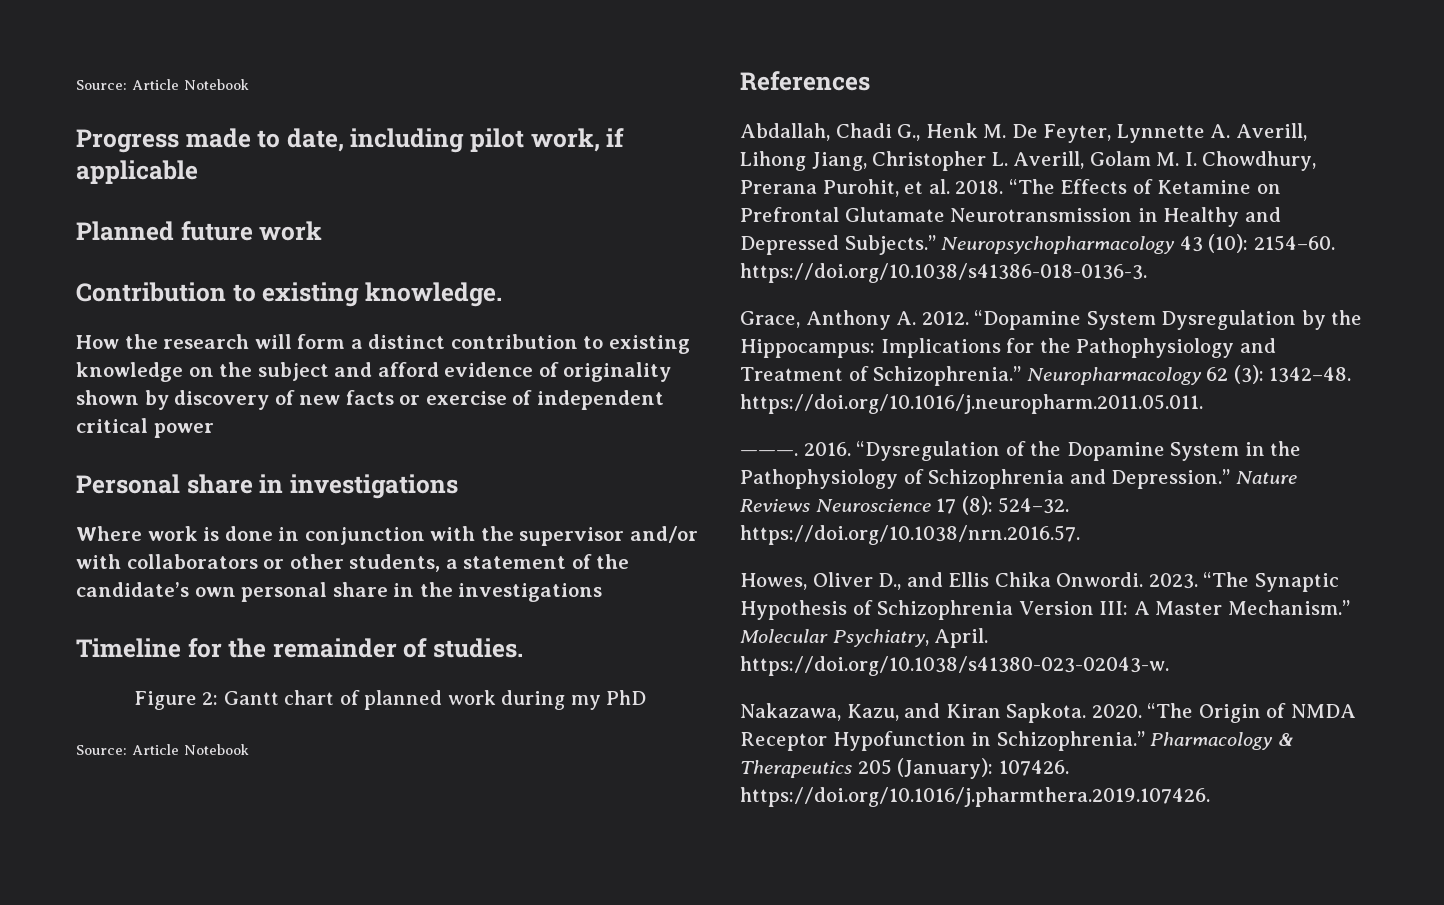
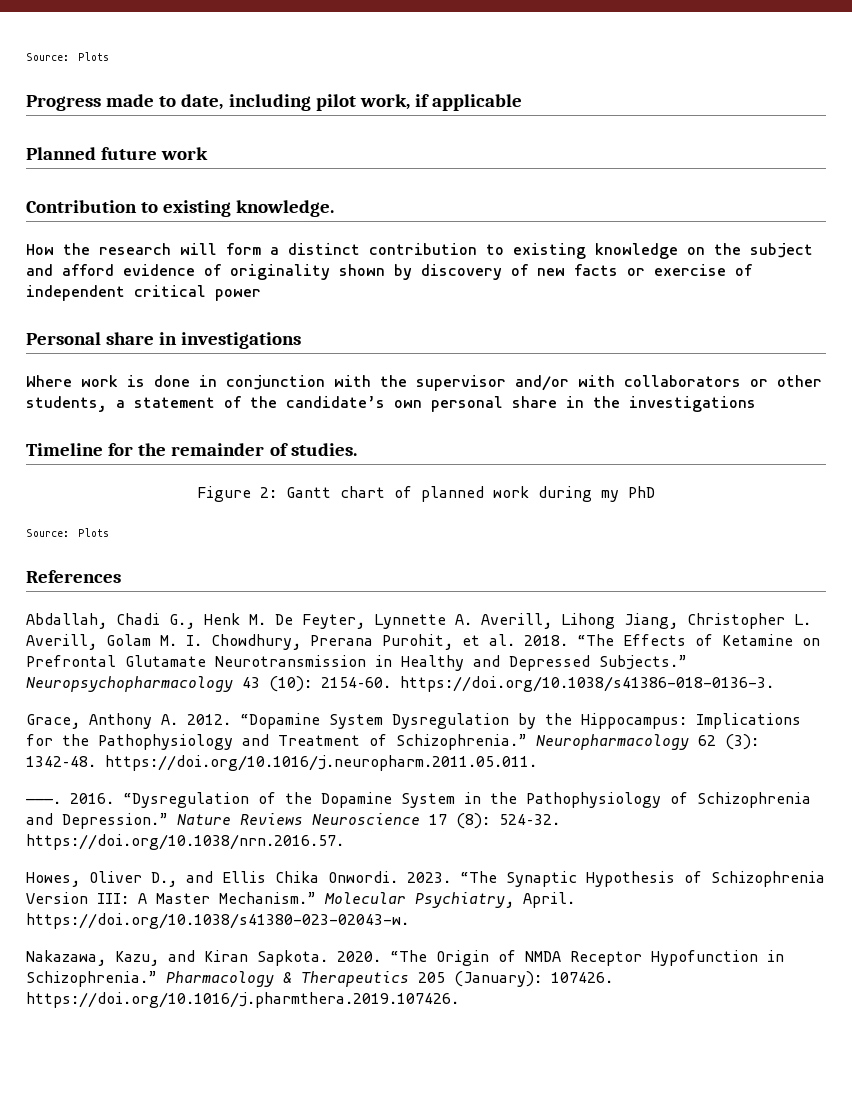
[76,79,250,90] Source: Article Notebook -> [26,52,109,61] Source: Plots
[131,744,250,755] Article Notebook -> [78,528,109,537] Plots

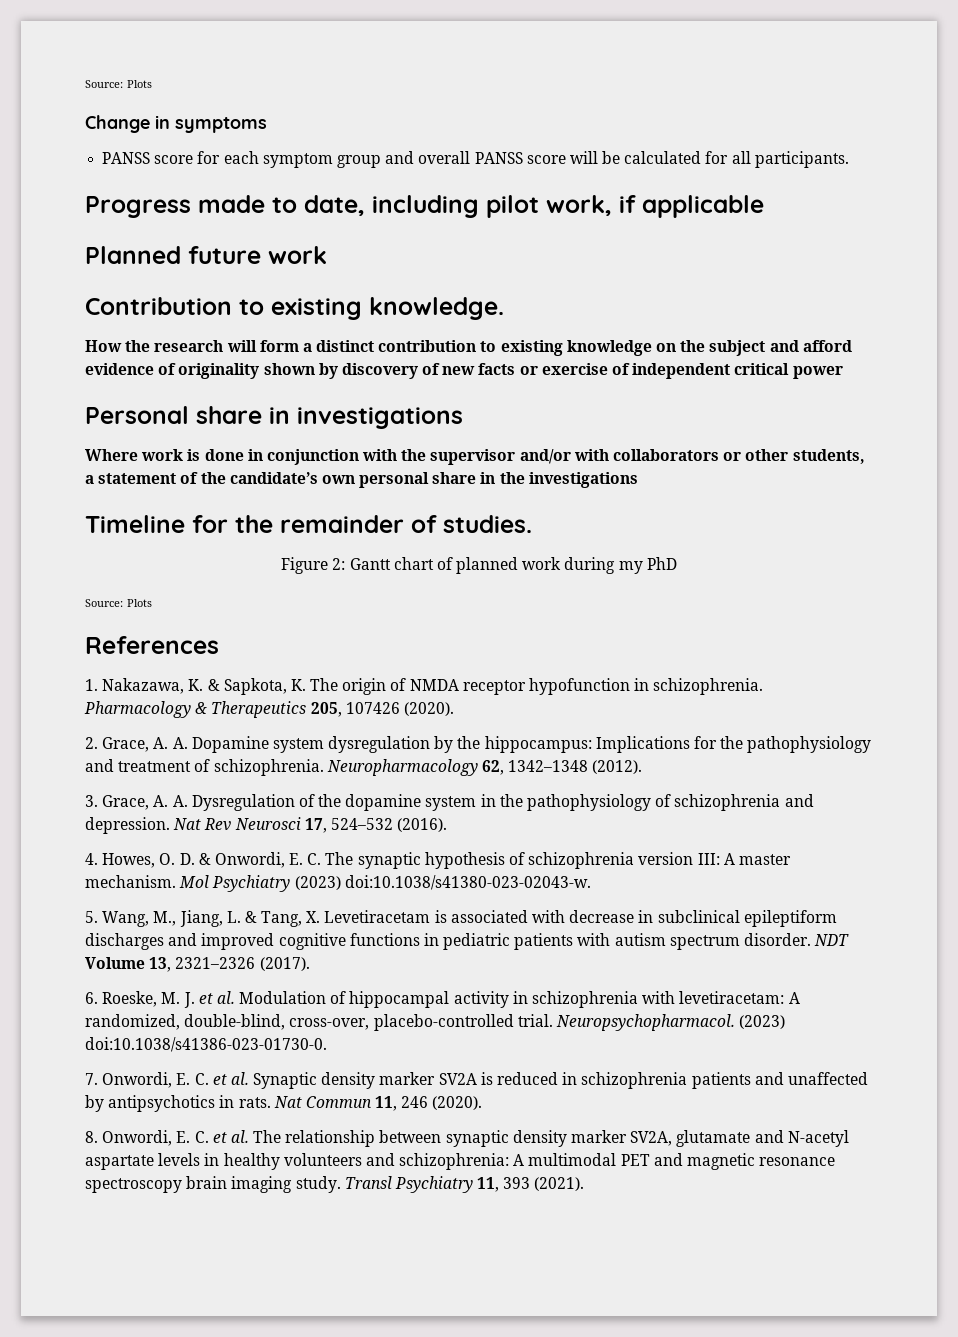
[26,52,109,61] Source: Plots -> [85,80,153,88] [85,115,267,133] [102,151,849,168] Source: Plots // Change in symptoms // PANSS score for each symptom group and overall PANSS score will be calculated for all participants.
[26,613,811,629] [26,634,820,650] [26,655,687,671] [26,676,774,692] [26,713,509,729] Abdallah, Chadi G., Henk M. De Feyter, Lynnette A. Averill, Lihong Jiang, Christopher L. Averill, Golam M. I. Chowdhury, Prerana Purohit, et al. 2018. “The Effects of Ketamine on Prefrontal Glutamate Neurotransmission in Healthy and Depressed Subjects.” Neuropsychopharmacology 43 (10): 2154–60. https://doi.org/10.1038/s41386-018-0136-3. // Grace, Anthony A. 2012. “Dopamine System Dysregulation -> [85,678,764,695] [84,701,454,718] [85,736,431,753] 1. Nakazawa, K. & Sapkota, K. The origin of NMDA receptor hypofunction in schizophrenia. Pharmacology & Therapeutics 205, 107426 (2020). // 2. Grace, A. A. Dopamine system dysregulation
[581,713,687,729] Hippocampus: -> [484,736,592,753] hippocampus:
[98,734,759,750] [26,755,537,771] [26,792,811,808] [26,813,560,829] [26,834,344,850] [26,871,825,887] [26,892,575,908] [26,913,409,929] [26,950,784,966] [26,971,613,987] [26,992,459,1008] Pathophysiology and Treatment of Schizophrenia.” Neuropharmacology 62 (3): 1342–48. https://doi.org/10.1016/j.neuropharm.2011.05.011. // ———. 2016. “Dysregulation of the Dopamine System in the Pathophysiology of Schizophrenia and Depression.” Nature Reviews Neuroscience 17 (8): 524–32. https://doi.org/10.1038/nrn.2016.57. // Howes, Oliver D., and Ellis Chika Onwordi. 2023. “The Synaptic Hypothesis of Schizophrenia Version III: A Master Mechanism.” Molecular Psychiatry, April. https://doi.org/10.1038/s41380-023-02043-w. // Nakazawa, Kazu, and Kiran Sapkota. 2020. “The Origin of NMDA Receptor Hypofunction in Schizophrenia.” Pharmacology & Therapeutics 205 (January): 107426. https://doi.org/10.1016/j.pharmthera.2019.107426. -> [747,736,872,753] [85,759,643,776] [85,794,814,811] [85,817,448,834] [85,852,791,869] [85,875,591,892] [85,910,837,927] [85,933,850,950] [85,957,310,972] [85,991,800,1008] [85,1014,786,1031] [85,1037,327,1052] [85,1072,868,1089] [85,1095,483,1112] [85,1130,849,1147] [85,1153,836,1170] [85,1176,585,1193] pathophysiology and treatment of schizophrenia. Neuropharmacology 62, 1342–1348 (2012). // 3. Grace, A. A. Dysregulation of the dopamine system in the pathophysiology of schizophrenia and depression. Nat Rev Neurosci 17, 524–532 (2016). // 4. Howes, O. D. & Onwordi, E. C. The synaptic hypothesis of schizophrenia version III: A master mechanism. Mol Psychiatry (2023) doi:10.1038/s41380-023-02043-w. // 5. Wang, M., Jiang, L. & Tang, X. Levetiracetam is associated with decrease in subclinical epileptiform discharges and improved cognitive functions in pediatric patients with autism spectrum disorder. NDT Volume 13, 2321–2326 (2017). // 6. Roeske, M. J. et al. Modulation of hippocampal activity in schizophrenia with levetiracetam: A randomized, double-blind, cross-over, placebo-controlled trial. Neuropsychopharmacol. (2023) doi:10.1038/s41386-023-01730-0. // 7. Onwordi, E. C. et al. Synaptic density marker SV2A is reduced in schizophrenia patients and unaffected by antipsychotics in rats. Nat Commun 11, 246 (2020). // 8. Onwordi, E. C. et al. The relationship between synaptic density marker SV2A, glutamate and N-acetyl aspartate levels in healthy volunteers and schizophrenia: A multimodal PET and magnetic resonance spectroscopy brain imaging study. Transl Psychiatry 11, 393 (2021).

